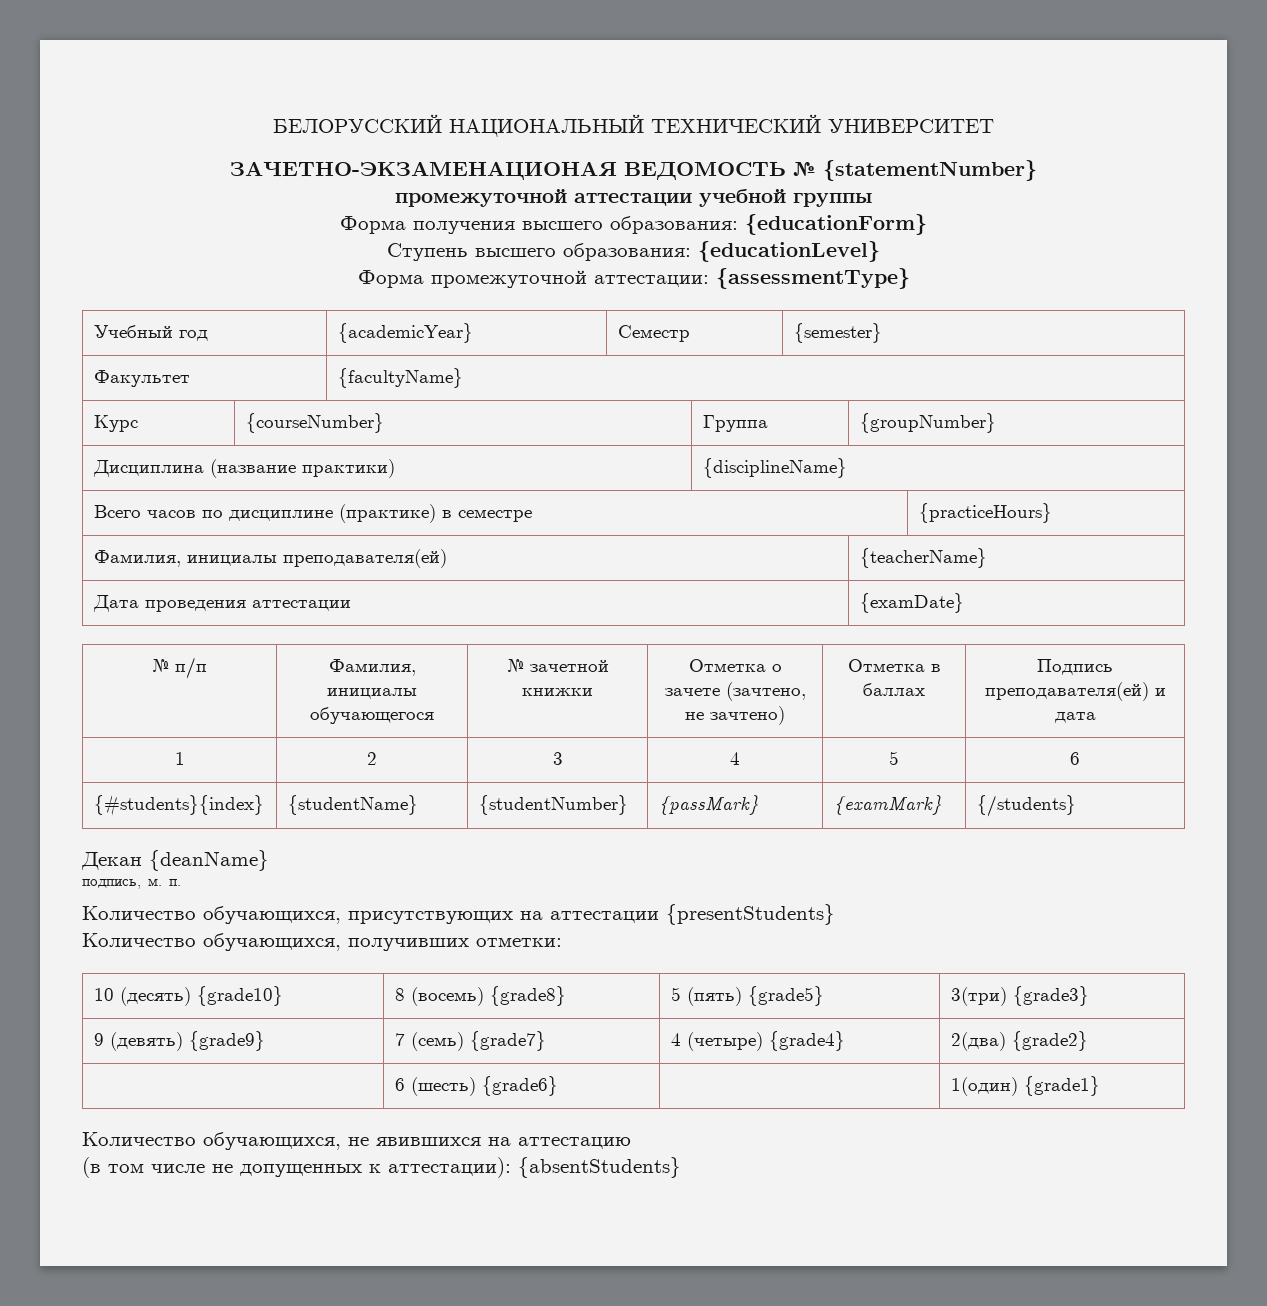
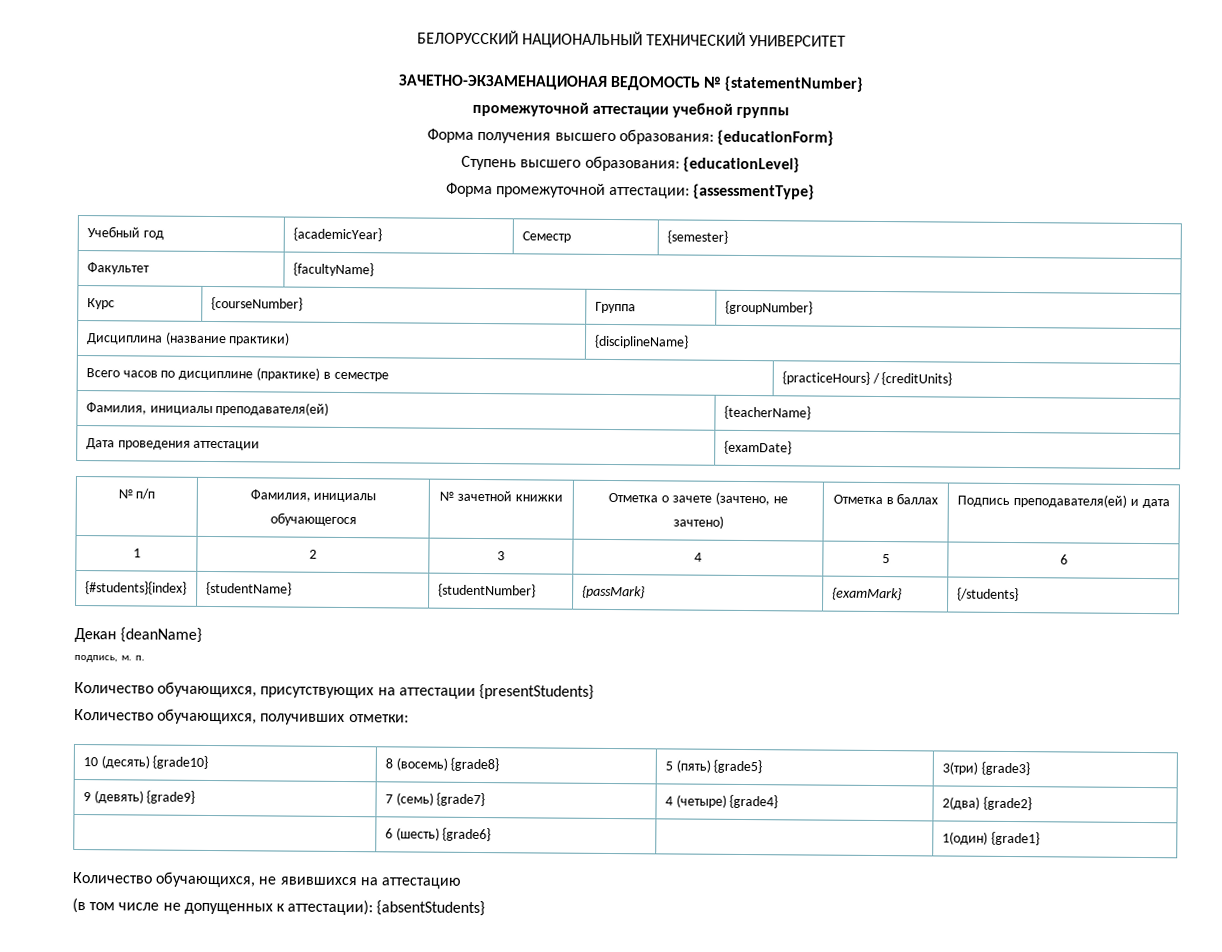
(1052, 513) none -> [871,372,953,386] / {creditUnits}

